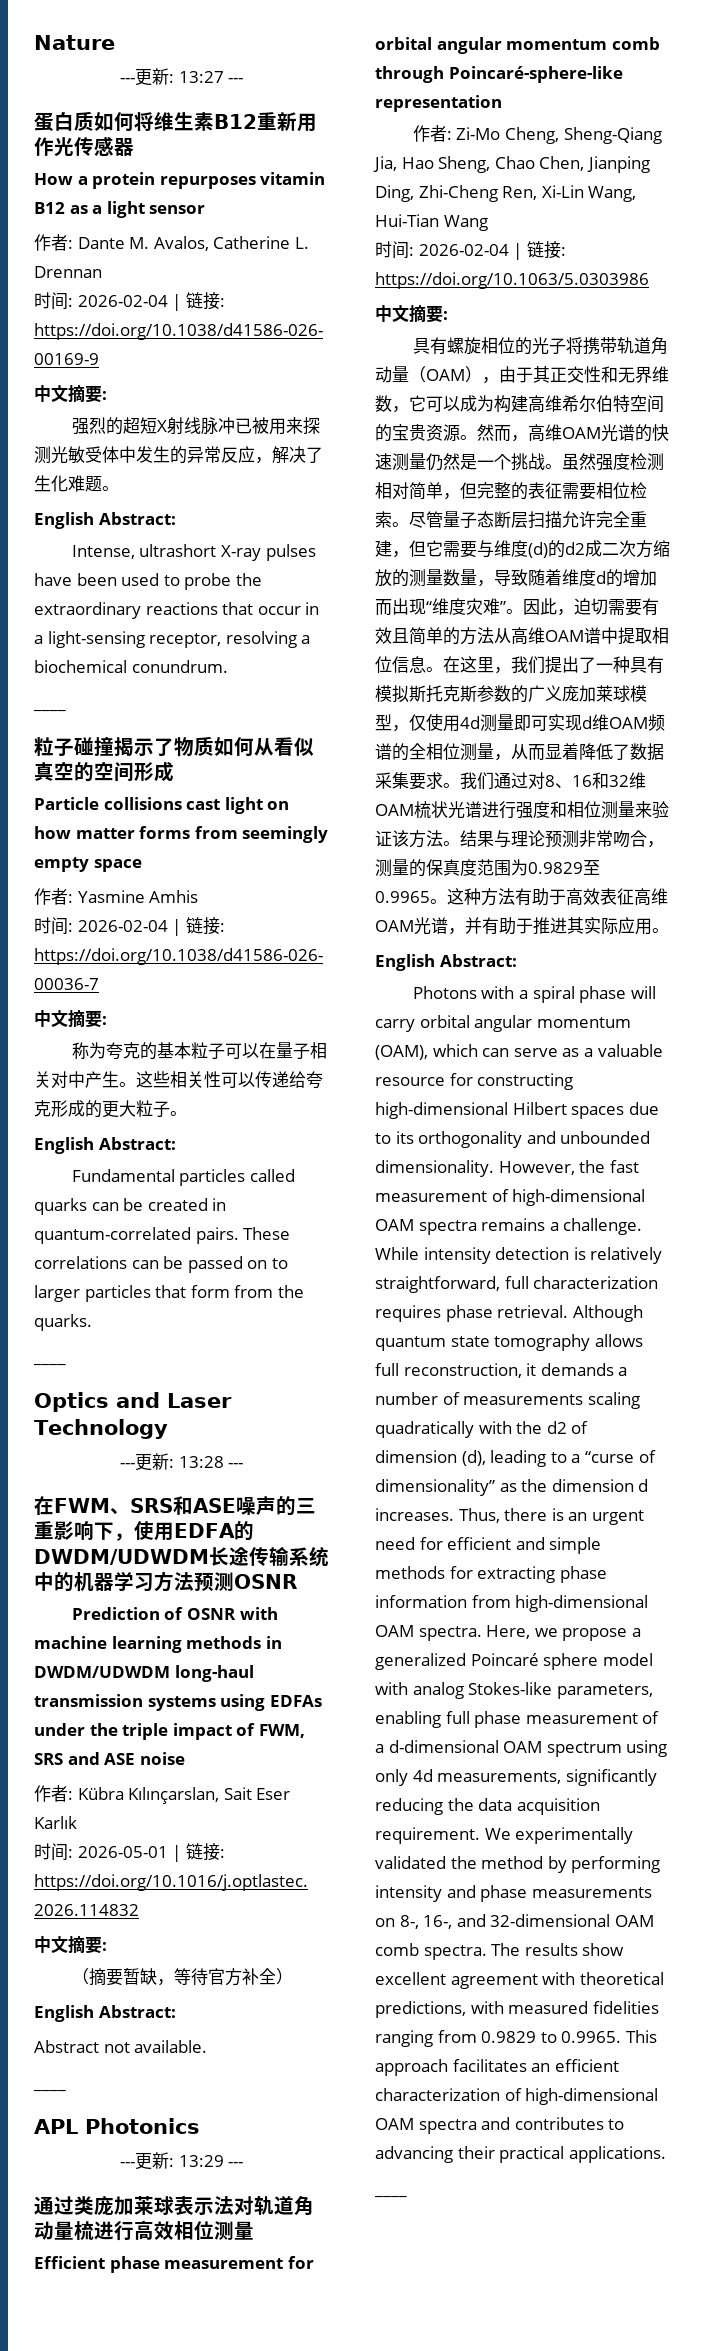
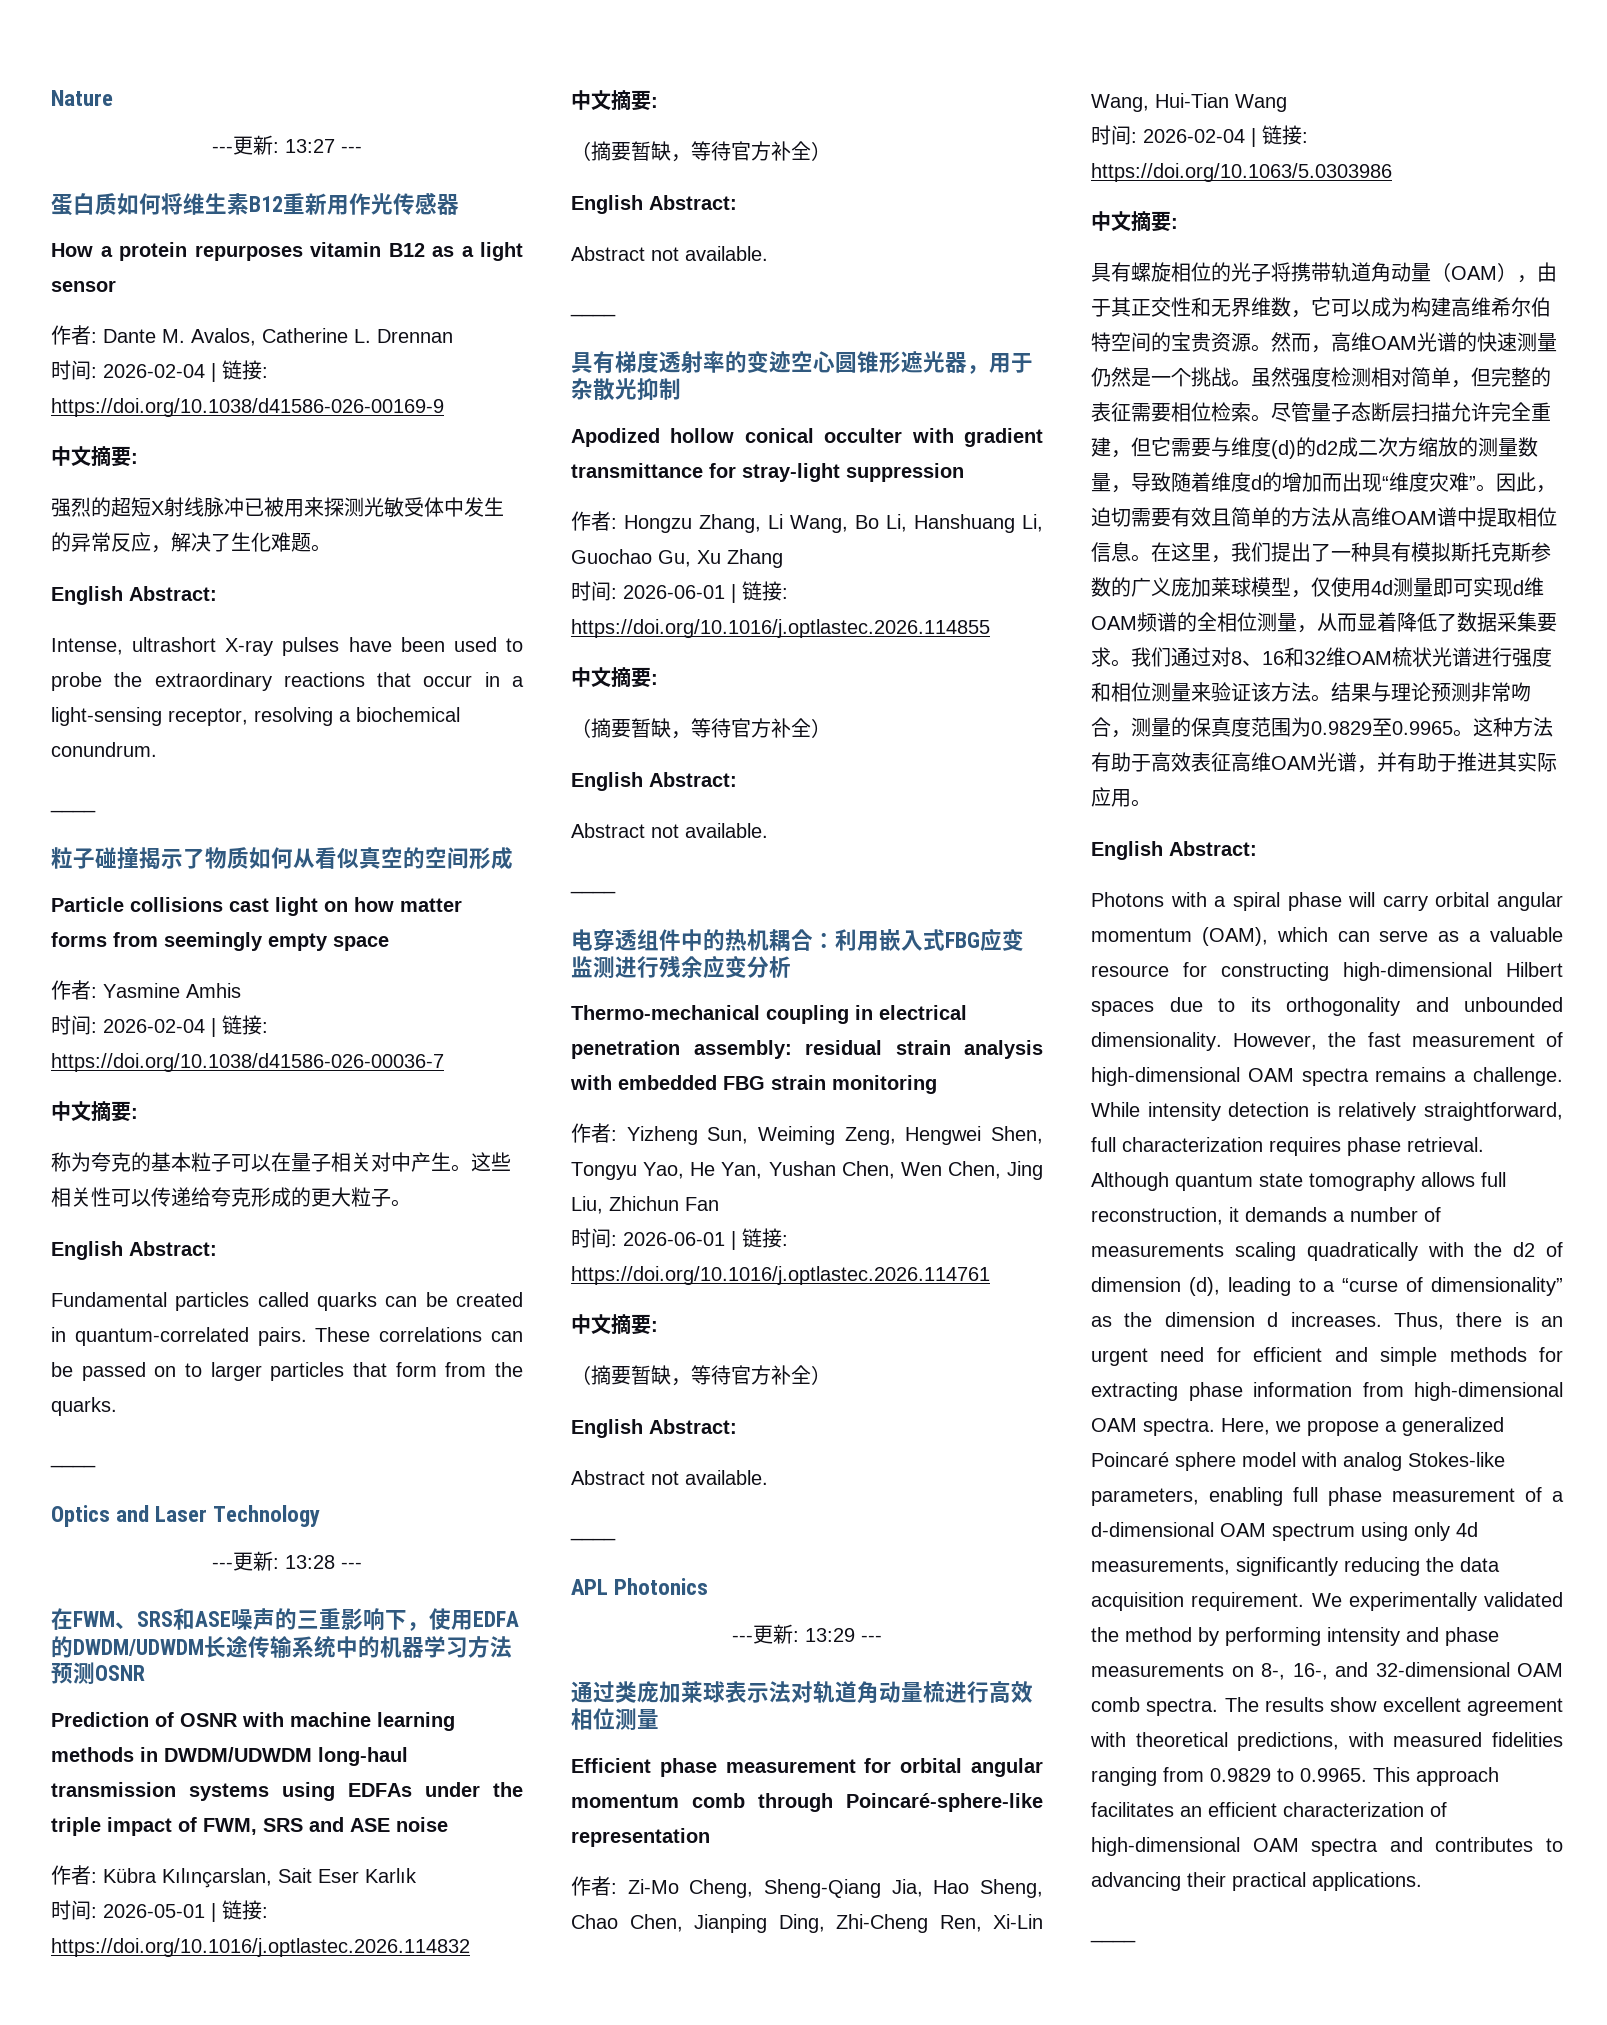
(66, 2090) none -> [571,351,1033,374] [571,378,681,401] [571,428,1043,447] [571,463,964,482] [571,511,1043,533] [571,549,783,568] [571,581,788,603] [571,619,990,638] [571,667,658,688] [571,718,831,739] [571,772,737,791] [571,823,768,838] [570,889,616,894] [571,928,1024,952] [571,955,791,979] [571,1005,967,1024] [571,1040,1043,1059] [570,1075,937,1094] [571,1123,1043,1145] [571,1161,1043,1180] [571,1196,719,1214] [571,1228,788,1250] [571,1266,990,1285] [571,1314,658,1335] [571,1365,831,1386] [571,1419,737,1438] [571,1470,768,1485] [570,1536,616,1541] // 具有梯度透射率的变迹空心圆锥形遮光器，用于杂散光抑制 // Apodized hollow conical occulter with gradient transmittance for stray-light suppression // 作者: Hongzu Zhang, Li Wang, Bo Li, Hanshuang Li, Guochao Gu, Xu Zhang // 时间: 2026-06-01 | 链接: https://doi.org/10.1016/j.optlastec.2026.114855 // 中文摘要: // （摘要暂缺，等待官方补全） // English Abstract: // Abstract not available. // ____ // 电穿透组件中的热机耦合：利用嵌入式FBG应变监测进行残余应变分析 // Thermo-mechanical coupling in electrical penetration assembly: residual strain analysis with embedded FBG strain monitoring // 作者: Yizheng Sun, Weiming Zeng, Hengwei Shen, Tongyu Yao, He Yan, Yushan Chen, Wen Chen, Jing Liu, Zhichun Fan // 时间: 2026-06-01 | 链接: https://doi.org/10.1016/j.optlastec.2026.114761 // 中文摘要: // （摘要暂缺，等待官方补全） // English Abstract: // Abstract not available. // ____

